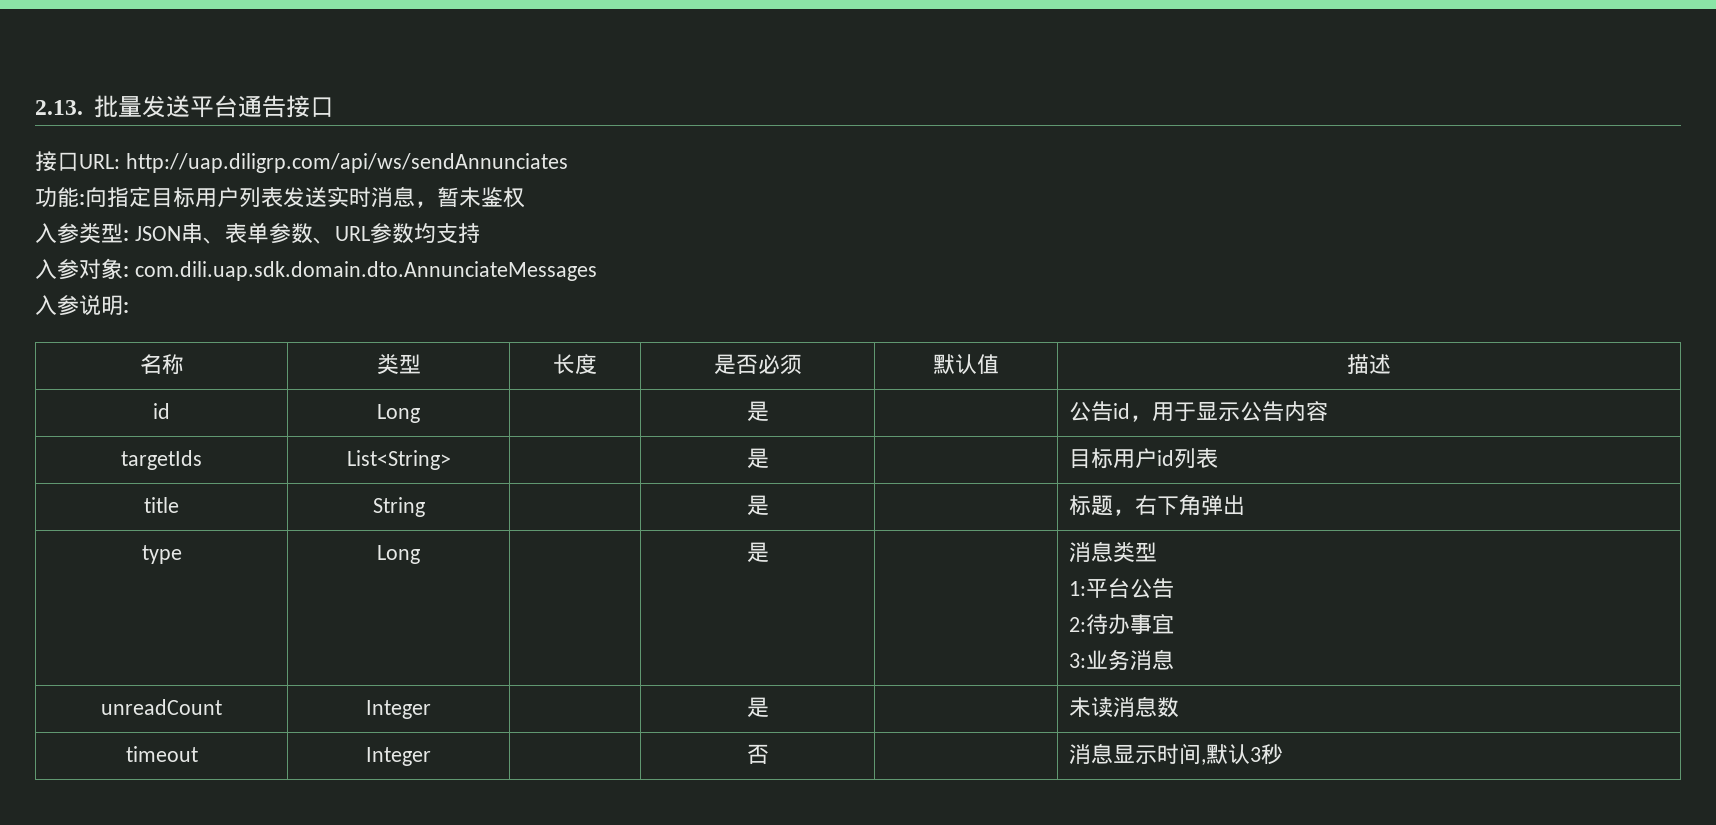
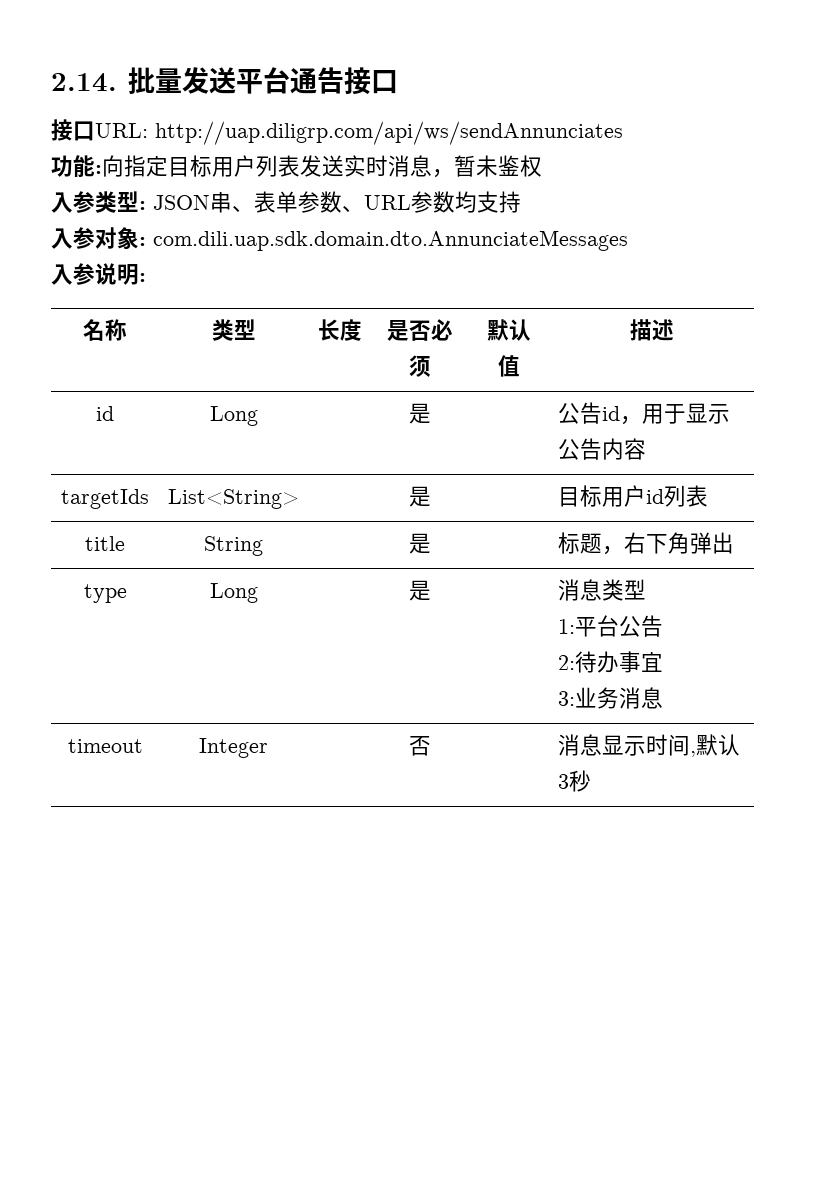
[35,100,83,115] 2.13. -> [51,73,117,92] 2.14.
[101,699,222,715] [366,700,431,719] [746,697,769,717] [1068,696,1179,718] // unreadCount | Integer | | 是 | | 未读消息数 -> (664, 698) none

